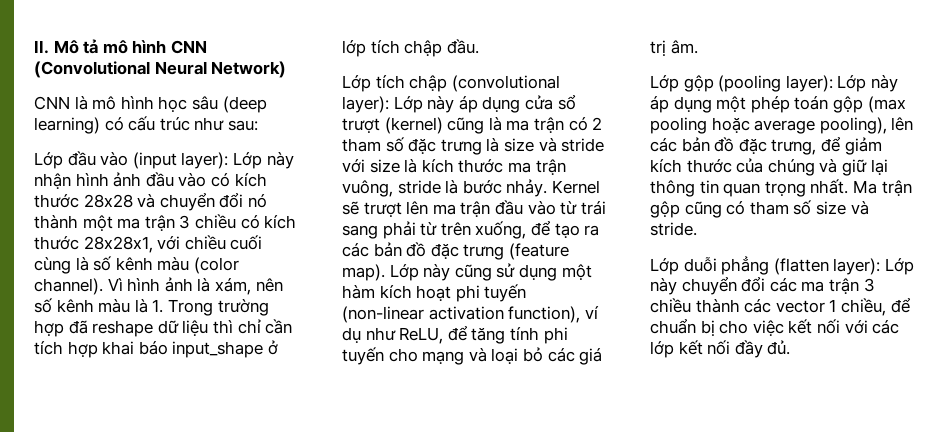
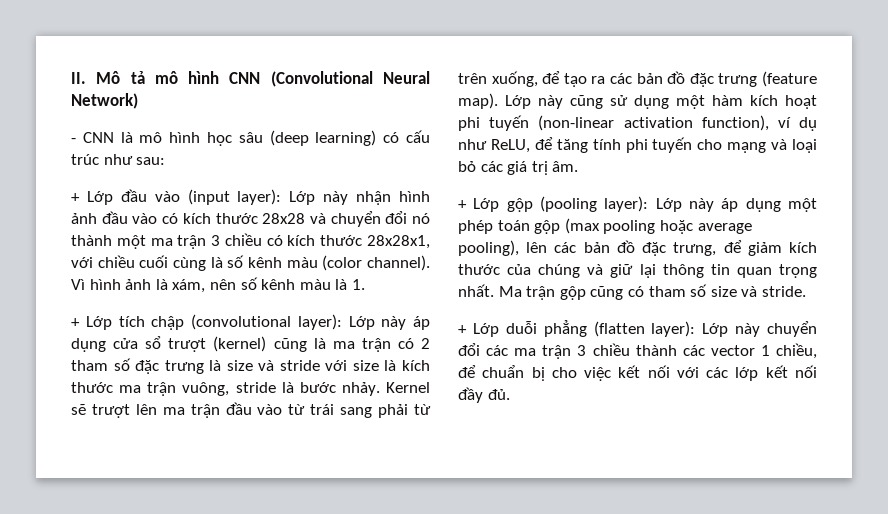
(287, 69) none -> [71,138,76,143] -
(258, 125) none -> [71,193,80,202] +
[167,299,269,316] [34,319,293,337] [34,340,278,358] [342,39,479,57] Trong trường hợp đã reshape dữ liệu thì chỉ cần tích hợp khai báo input_shape ở lớp tích chập đầu. // -> [71,318,80,327] // +
(698, 47) none -> [458,200,467,209] +
(697, 229) none -> [458,325,467,334] +

